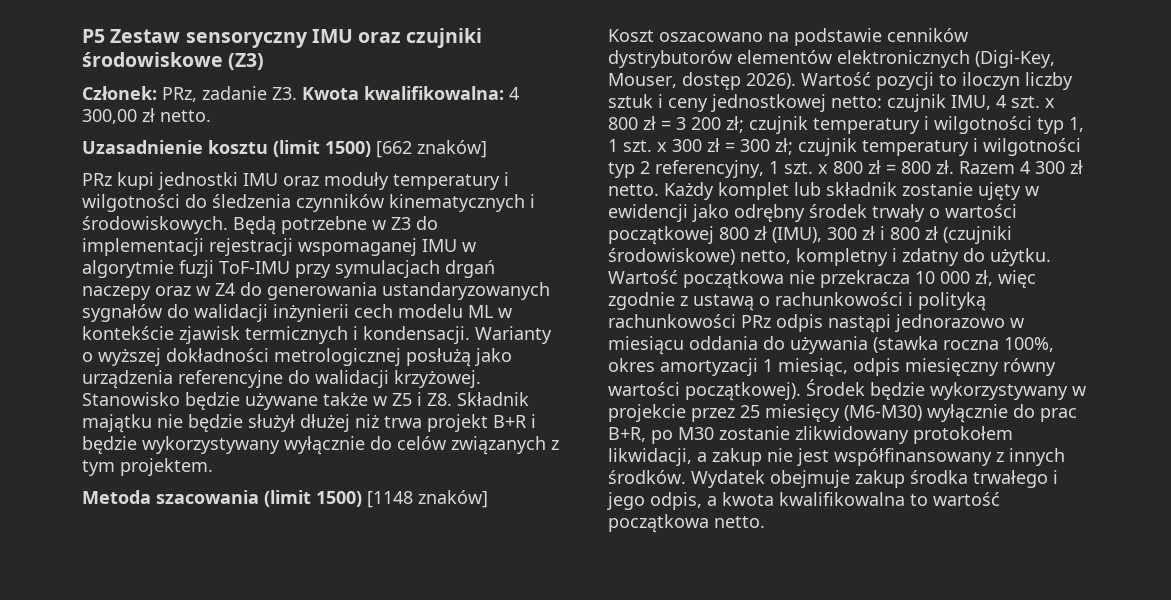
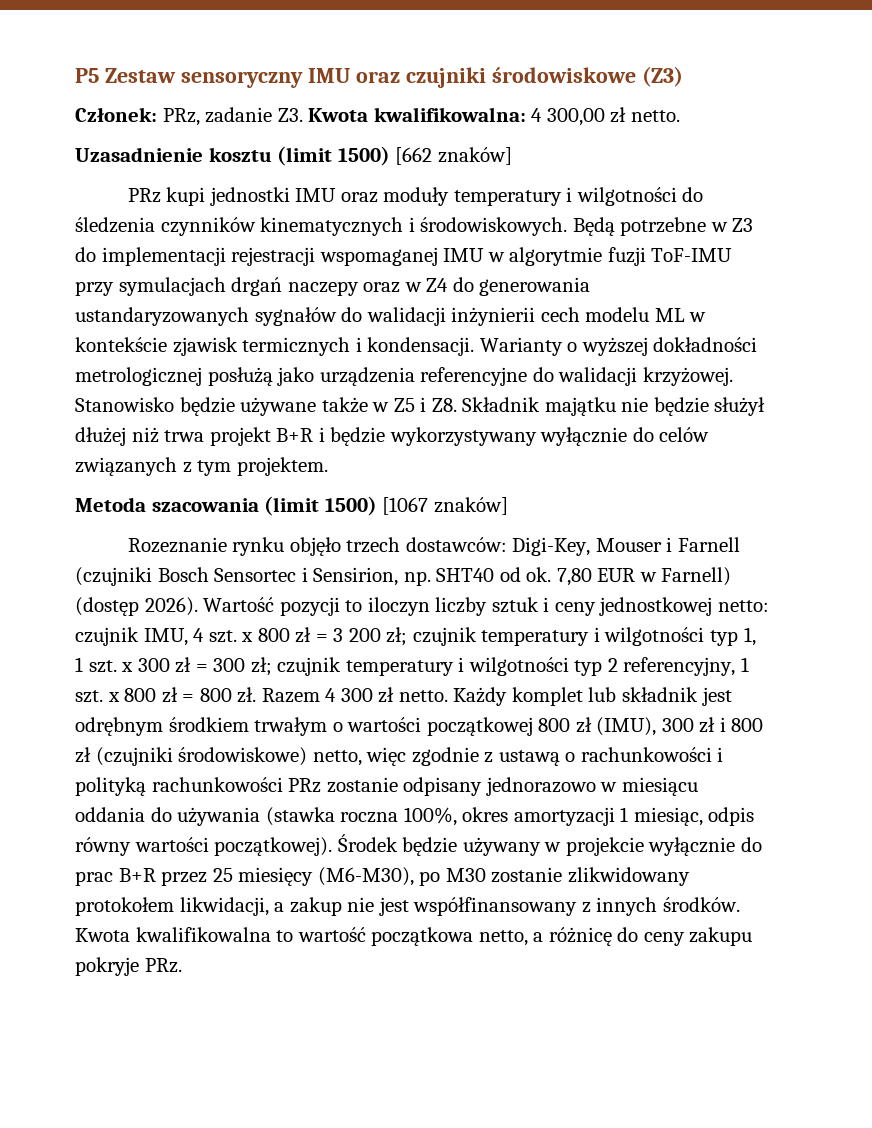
[367,490,488,508] [608,28,968,46] [608,50,1055,68] [608,72,741,90] [1148 znaków] // Koszt oszacowano na podstawie cenników dystrybutorów elementów elektronicznych (Digi-Key, Mouser, dostęp -> [382,497,508,515] [127,537,740,556] [75,567,732,586] [75,597,139,616] [1067 znaków] // Rozeznanie rynku objęło trzech dostawców: Digi-Key, Mouser i Farnell (czujniki Bosch Sensortec i Sensirion, np. SHT40 od ok. 7,80 EUR w Farnell) (dostęp
[902,182,1039,200] [608,204,925,222] zostanie ujęty w ewidencji jako odrębny środek trwały -> [701,687,732,706] [75,717,328,736] jest odrębnym środkiem trwałym
[796,248,1051,266] [608,270,993,289] kompletny i zdatny do użytku. Wartość początkowa nie przekracza 10 000 zł, -> (362, 758) none
[776,314,891,333] odpis nastąpi -> [326,777,483,796] zostanie odpisany
[905,358,999,376] miesięczny -> (755, 816) none
[930,382,1068,400] wykorzystywany -> [462,837,541,856] używany
[691,404,1077,423] [608,427,646,442] przez 25 miesięcy (M6-M30) wyłącznie do prac B+R, -> [648,837,762,856] [75,867,414,886] wyłącznie do prac B+R przez 25 miesięcy (M6-M30),
[691,470,1058,488] [607,492,1000,510] [608,514,765,533] Wydatek obejmuje zakup środka trwałego i jego odpis, a kwota kwalifikowalna to wartość początkowa netto. -> [75,927,753,946] [75,957,182,976] Kwota kwalifikowalna to wartość początkowa netto, a różnicę do ceny zakupu pokryje PRz.

